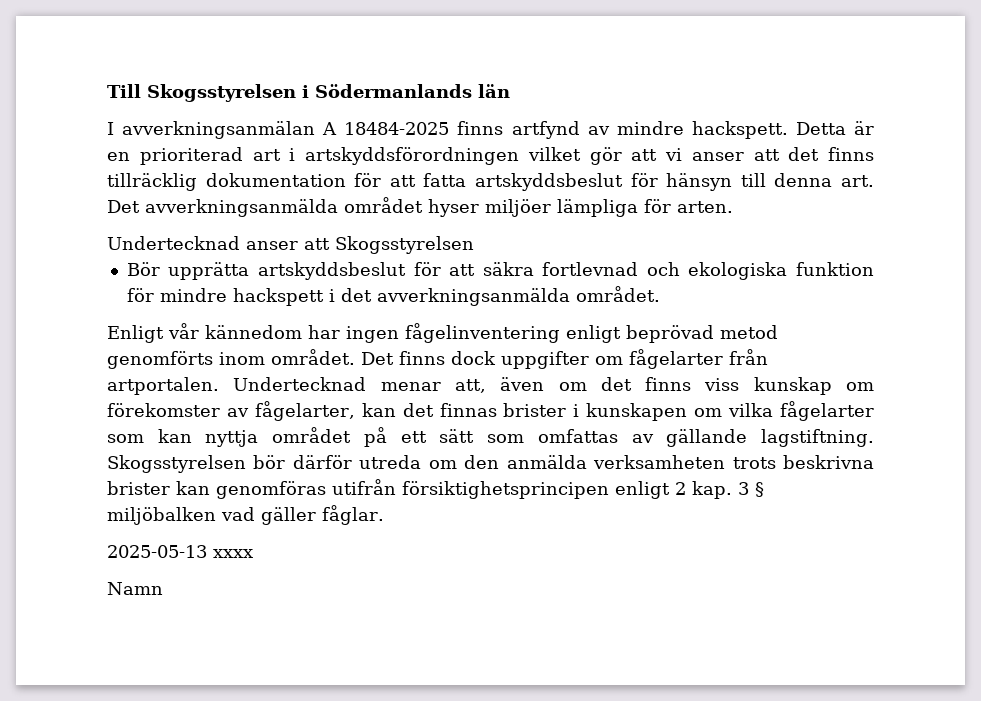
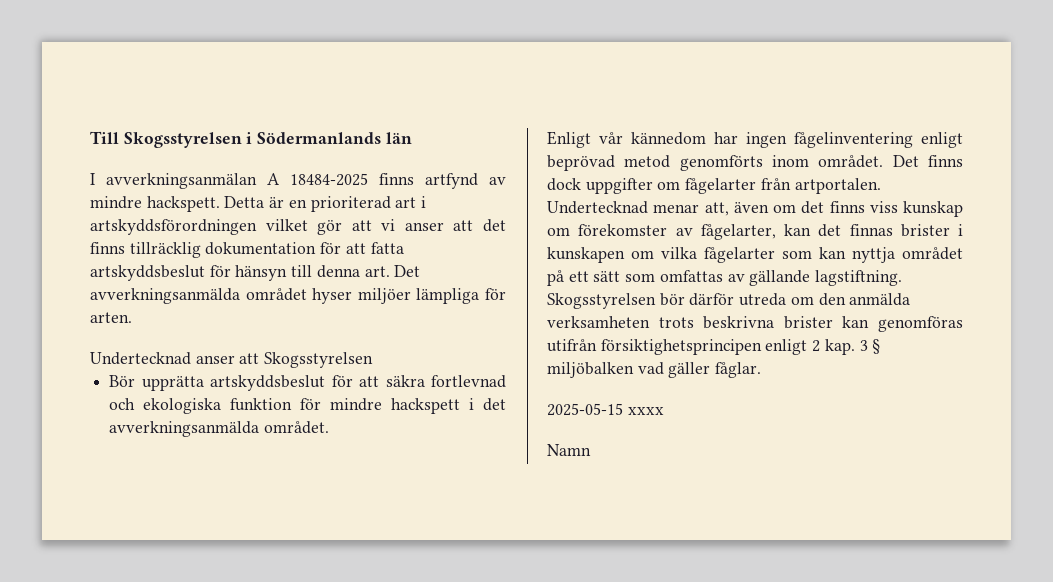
[107,545,207,558] 2025-05-13 -> [547,403,623,416] 2025-05-15

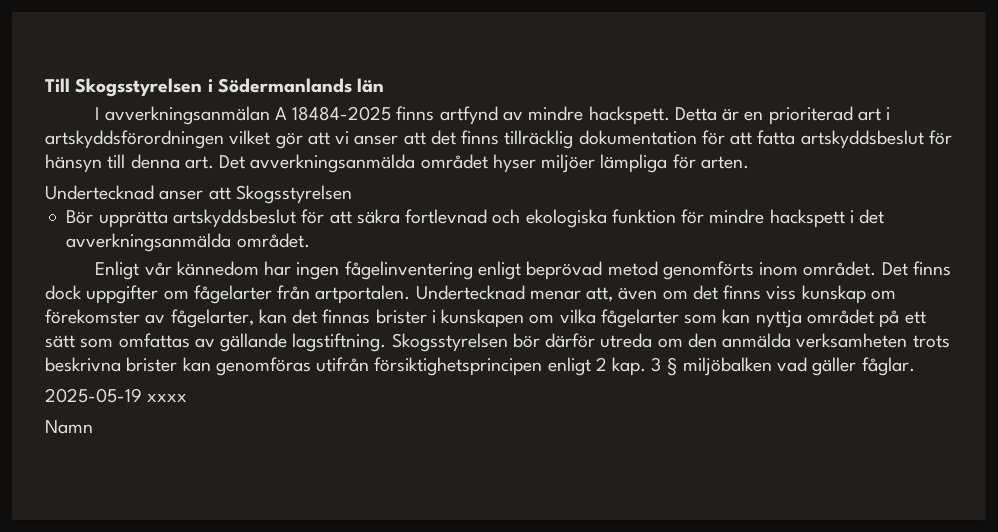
[547,403,623,416] 2025-05-15 -> [45,388,142,403] 2025-05-19

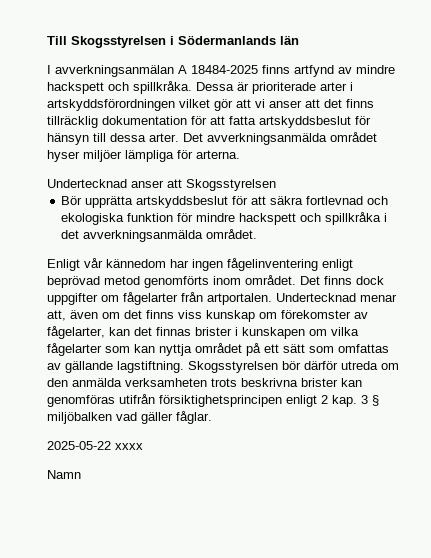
[588,106,881,125] hackspett. Detta är en prioriterad art -> [47,81,347,94] hackspett och spillkråka. Dessa är prioriterade arter
[130,154,214,169] denna art. -> [110,133,179,142] dessa arter.
[700,156,749,169] arten. -> [196,150,240,159] arterna.
(845, 218) none -> [300,212,382,225] och spillkråka
[45,388,142,403] 2025-05-19 -> [47,441,111,450] 2025-05-22

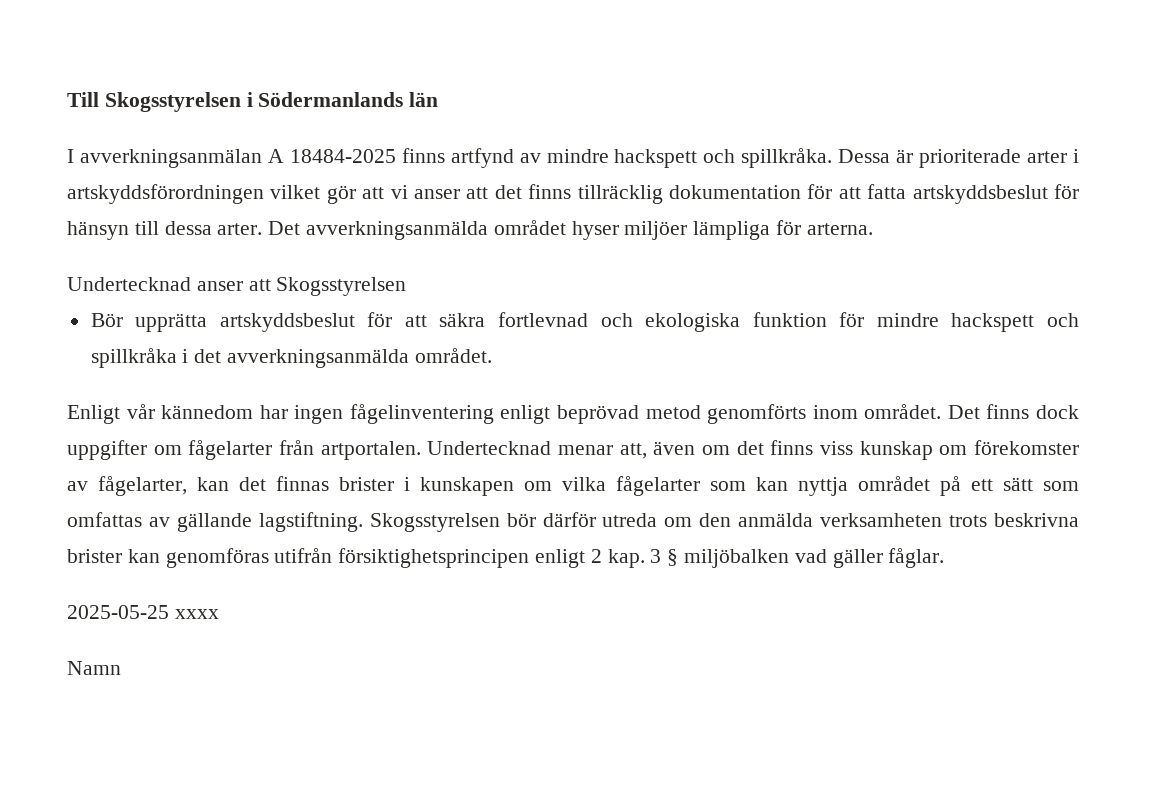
[47,441,111,450] 2025-05-22 -> [67,605,169,619] 2025-05-25

